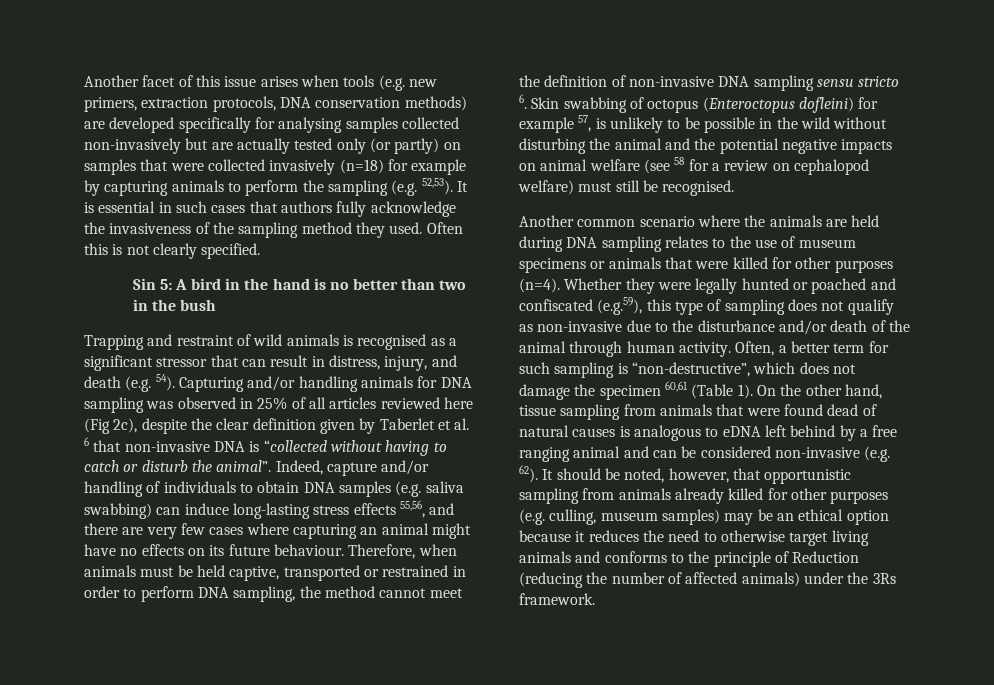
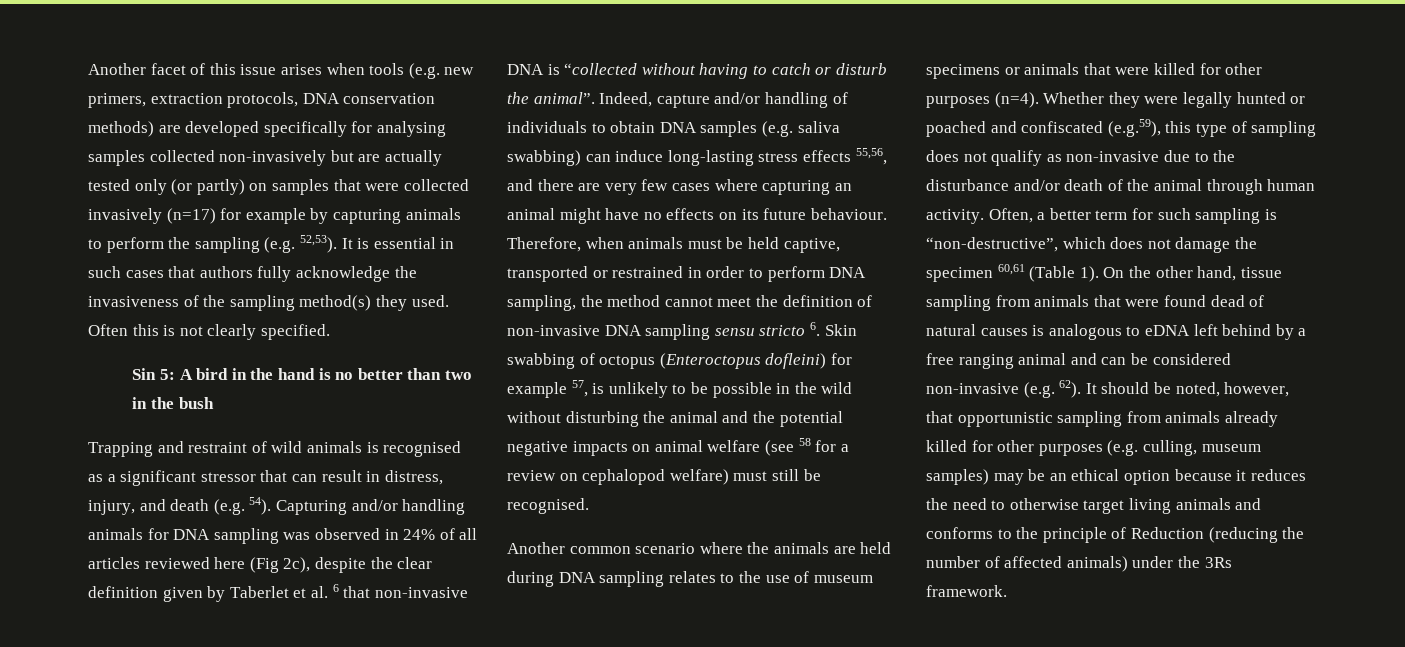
[339,159,384,174] (n=18) -> [166,208,216,224] (n=17)
[301,222,352,234] method -> [299,295,372,311] method(s)
[257,397,288,410] 25% -> [403,529,436,540] 24%

